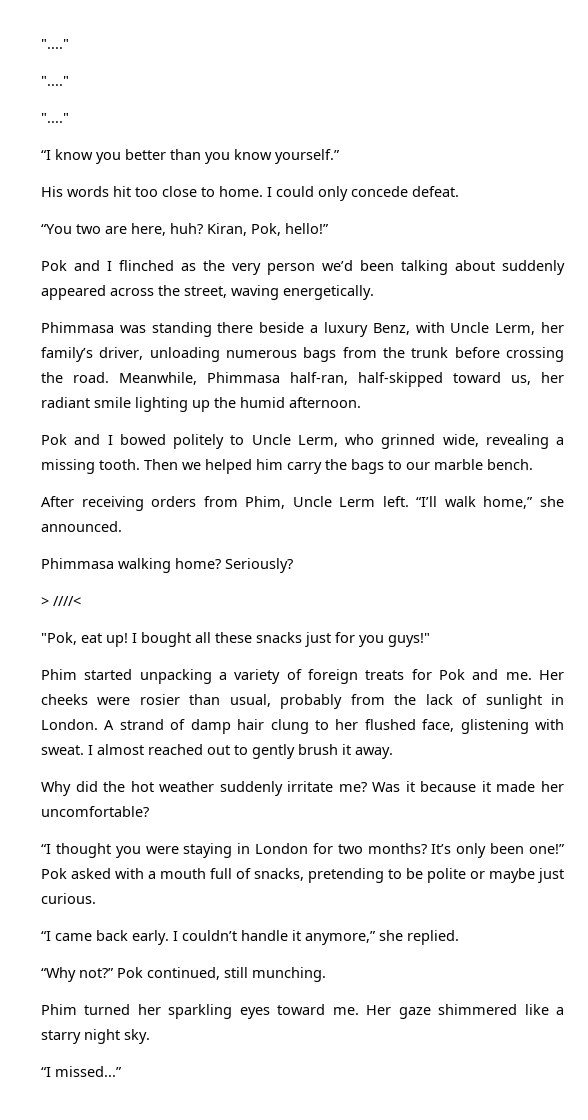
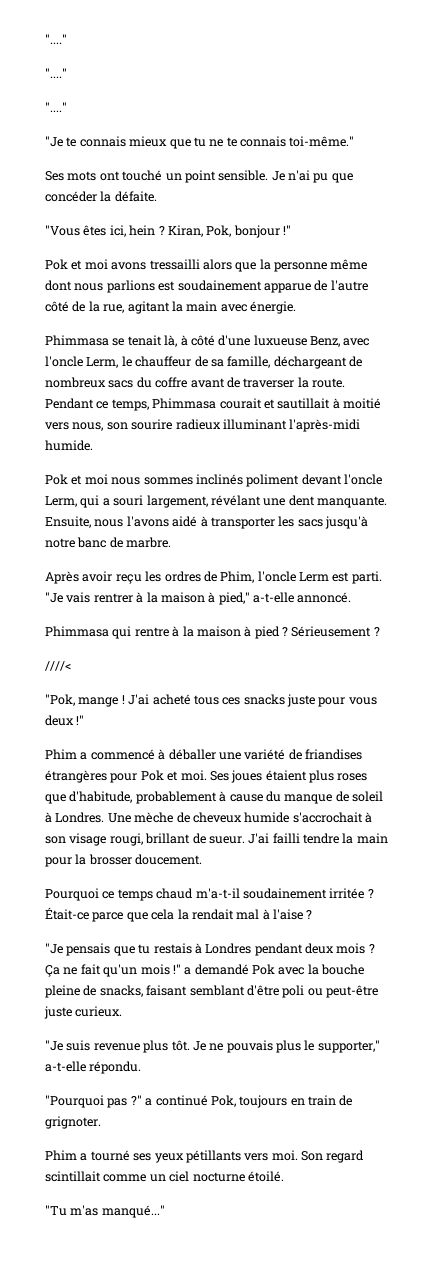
[41,149,340,164] [41,186,459,201] [41,223,329,236] [41,260,565,275] [41,285,374,300] [41,322,564,337] [41,347,564,362] [41,372,564,387] [41,397,361,412] [41,434,564,449] [41,459,533,474] [41,496,564,511] [41,521,122,532] [41,558,293,573] [41,596,81,606] [41,632,430,647] [41,669,564,684] [41,694,564,709] [41,719,565,734] [41,744,393,759] [41,781,564,796] [41,806,149,817] [41,843,566,858] [41,868,564,883] [41,893,96,904] [41,930,459,945] [41,967,326,982] [41,1004,564,1019] [41,1029,150,1044] [41,1066,122,1077] “I know you better than you know yourself.” // His words hit too close to home. I could only concede defeat. // “You two are here, huh? Kiran, Pok, hello!” // Pok and I flinched as the very person we’d been talking about suddenly appeared across the street, waving energetically. // Phimmasa was standing there beside a luxury Benz, with Uncle Lerm, her family’s driver, unloading numerous bags from the trunk before crossing the road. Meanwhile, Phimmasa half-ran, half-skipped toward us, her radiant smile lighting up the humid afternoon. // Pok and I bowed politely to Uncle Lerm, who grinned wide, revealing a missing tooth. Then we helped him carry the bags to our marble bench. // After receiving orders from Phim, Uncle Lerm left. “I’ll walk home,” she announced. // Phimmasa walking home? Seriously? // > ////< // "Pok, eat up! I bought all these snacks just for you guys!" // Phim started unpacking a variety of foreign treats for Pok and me. Her cheeks were rosier than usual, probably from the lack of sunlight in London. A strand of damp hair clung to her flushed face, glistening with sweat. I almost reached out to gently brush it away. // Why did the hot weather suddenly irritate me? Was it because it made her uncomfortable? // “I thought you were staying in London for two months? It’s only been one!” Pok asked with a mouth full of snacks, pretending to be polite or maybe just curious. // “I came back early. I couldn’t handle it anymore,” she replied. // “Why not?” Pok continued, still munching. // Phim turned her sparkling eyes toward me. Her gaze shimmered like a starry night sky. // “I missed...” -> [45,136,355,149] [45,170,353,183] [45,191,157,202] [45,225,291,238] [45,259,368,272] [45,280,368,293] [45,301,296,314] [45,335,370,347] [45,356,362,369] [45,377,345,388] [45,398,381,411] [45,419,361,432] [45,440,93,451] [45,474,382,487] [45,495,387,508] [45,516,368,529] [45,537,172,548] [45,571,382,584] [45,592,352,605] [45,626,380,639] [45,661,71,671] [45,694,377,707] [45,715,85,726] [45,749,362,760] [45,770,368,783] [45,791,383,804] [45,812,372,823] [45,833,388,846] [45,854,203,867] [45,888,374,901] [45,907,313,922] [45,943,375,956] [45,964,365,977] [45,985,378,998] [44,1006,123,1019] [45,1040,380,1053] [45,1061,142,1074] [45,1095,353,1108] [45,1116,101,1129] [45,1150,365,1163] [45,1171,284,1182] [45,1205,165,1218] "Je te connais mieux que tu ne te connais toi-même." // Ses mots ont touché un point sensible. Je n'ai pu que concéder la défaite. // "Vous êtes ici, hein ? Kiran, Pok, bonjour !" // Pok et moi avons tressailli alors que la personne même dont nous parlions est soudainement apparue de l'autre côté de la rue, agitant la main avec énergie. // Phimmasa se tenait là, à côté d'une luxueuse Benz, avec l'oncle Lerm, le chauffeur de sa famille, déchargeant de nombreux sacs du coffre avant de traverser la route. Pendant ce temps, Phimmasa courait et sautillait à moitié vers nous, son sourire radieux illuminant l'après-midi humide. // Pok et moi nous sommes inclinés poliment devant l'oncle Lerm, qui a souri largement, révélant une dent manquante. Ensuite, nous l'avons aidé à transporter les sacs jusqu'à notre banc de marbre. // Après avoir reçu les ordres de Phim, l'oncle Lerm est parti. "Je vais rentrer à la maison à pied," a-t-elle annoncé. // Phimmasa qui rentre à la maison à pied ? Sérieusement ? // ////< // "Pok, mange ! J'ai acheté tous ces snacks juste pour vous deux !" // Phim a commencé à déballer une variété de friandises étrangères pour Pok et moi. Ses joues étaient plus roses que d'habitude, probablement à cause du manque de soleil à Londres. Une mèche de cheveux humide s'accrochait à son visage rougi, brillant de sueur. J'ai failli tendre la main pour la brosser doucement. // Pourquoi ce temps chaud m'a-t-il soudainement irritée ? Était-ce parce que cela la rendait mal à l'aise ? // "Je pensais que tu restais à Londres pendant deux mois ? Ça ne fait qu'un mois !" a demandé Pok avec la bouche pleine de snacks, faisant semblant d'être poli ou peut-être juste curieux. // "Je suis revenue plus tôt. Je ne pouvais plus le supporter," a-t-elle répondu. // "Pourquoi pas ?" a continué Pok, toujours en train de grignoter. // Phim a tourné ses yeux pétillants vers moi. Son regard scintillait comme un ciel nocturne étoilé. // "Tu m'as manqué..."

